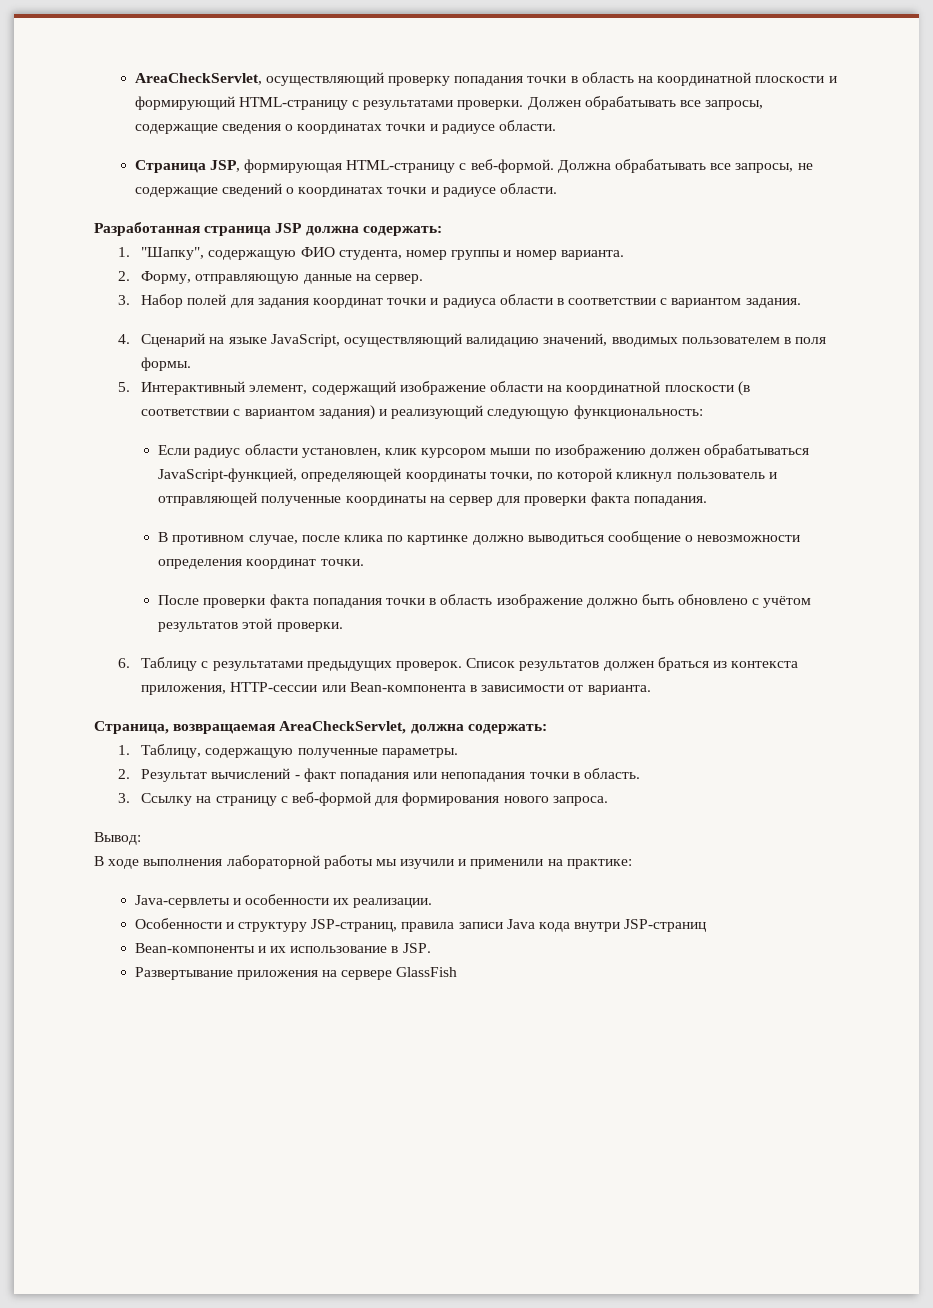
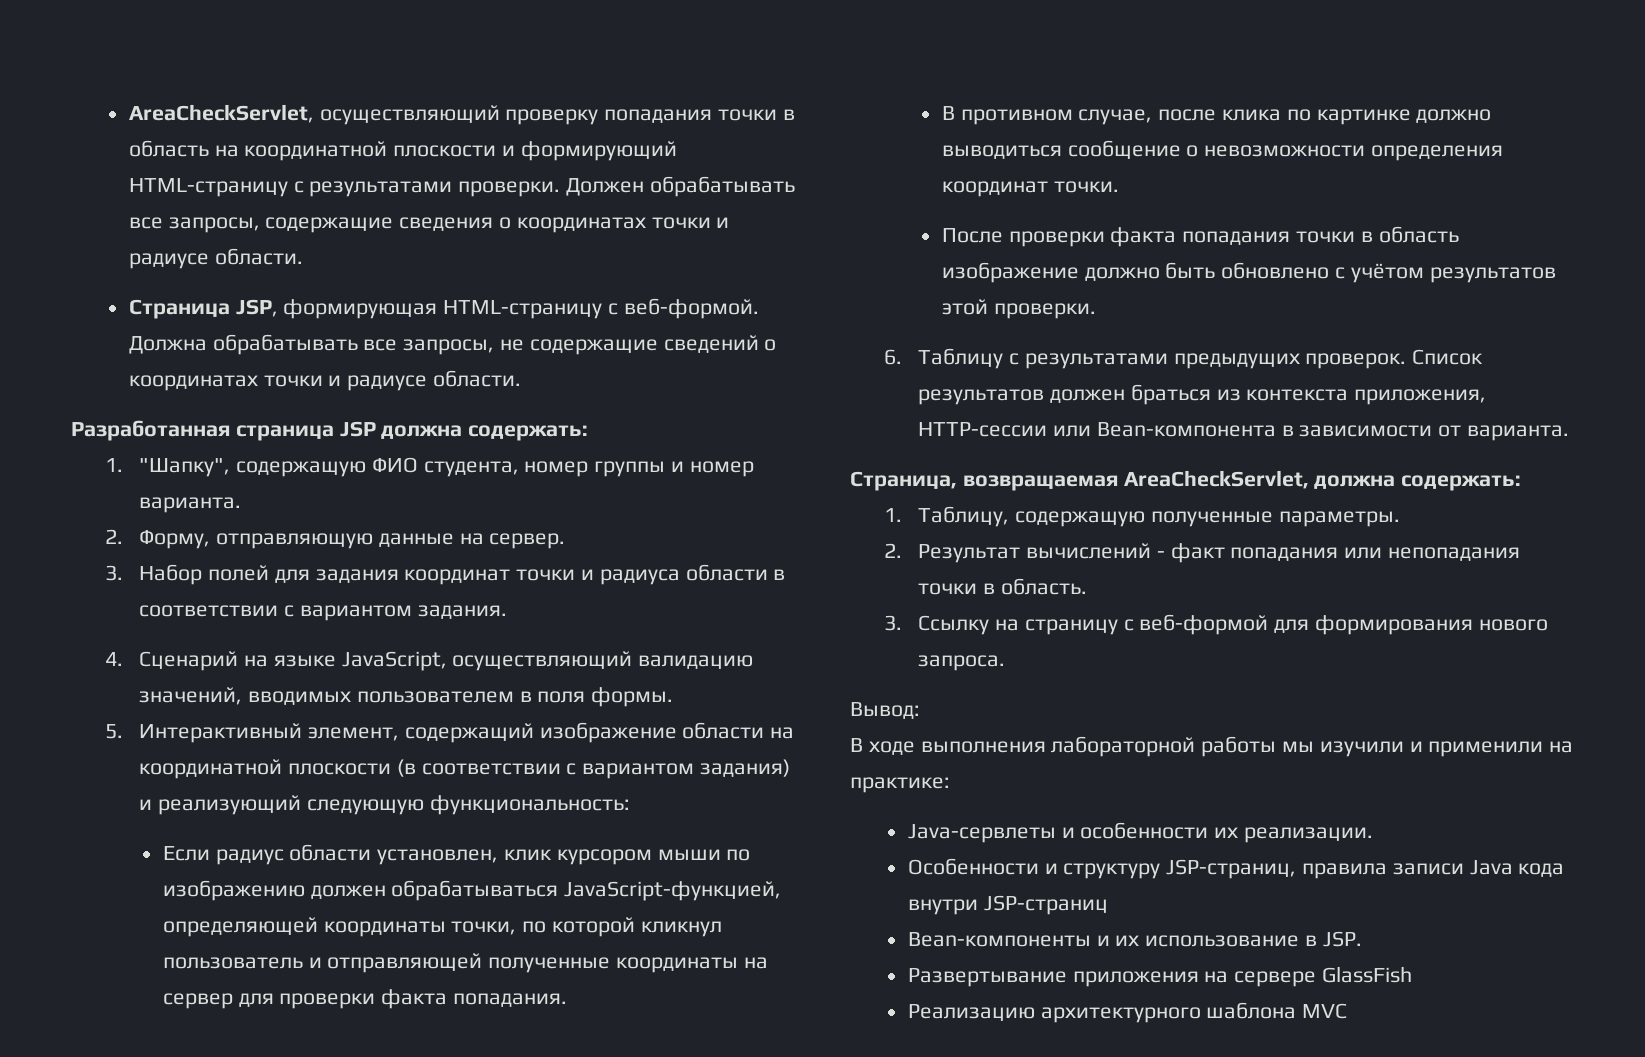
(458, 972) none -> [907,1002,1348,1023] // Реализацию архитектурного шаблона MVC

